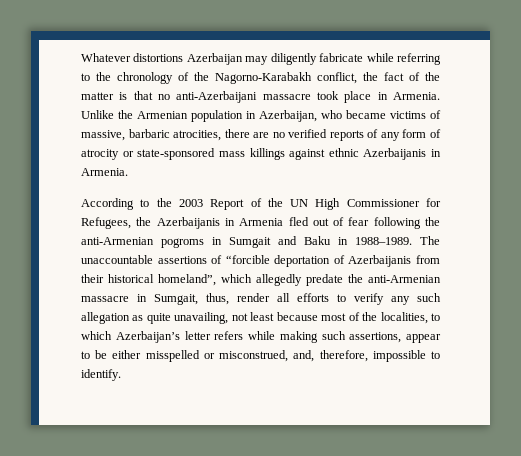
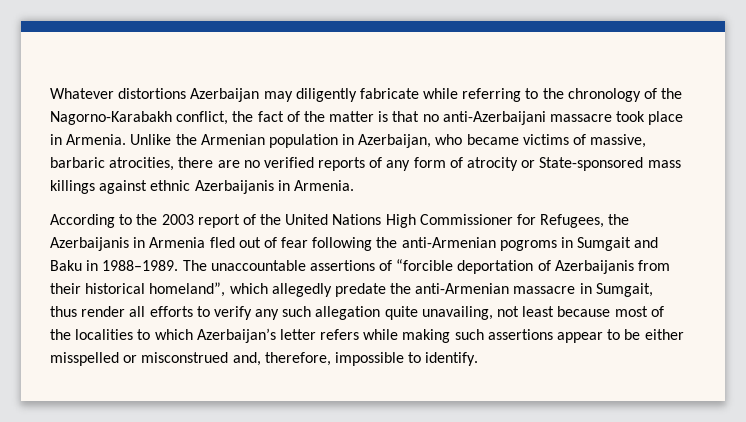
[137,148,216,160] state-sponsored -> [539,157,644,171] State-sponsored
[210,198,309,210] Report of the UN -> [197,214,382,228] report of the United Nations
[206,293,229,305] thus, -> [50,306,77,317] thus
[132,315,144,321] as -> (381, 313) none
[380,312,428,324] localities, -> [75,329,134,340] localities
[349,332,402,343] assertions, -> [487,329,553,340] assertions
[219,350,289,362] misconstrued, -> [141,352,229,363] misconstrued

